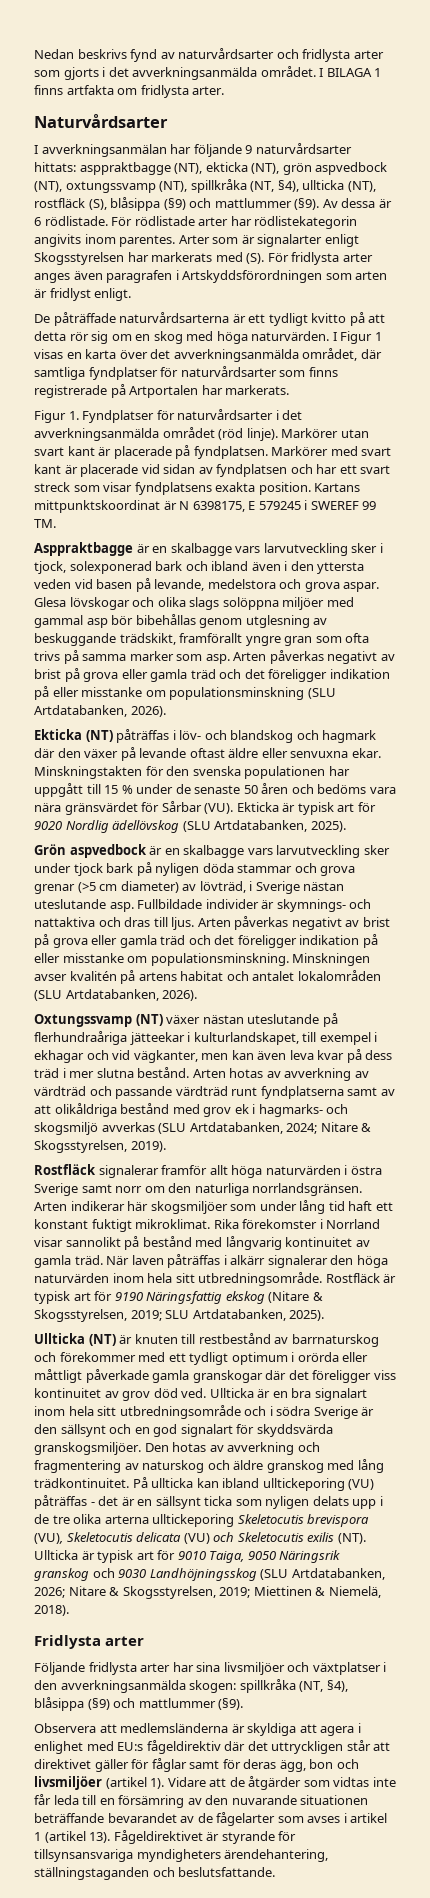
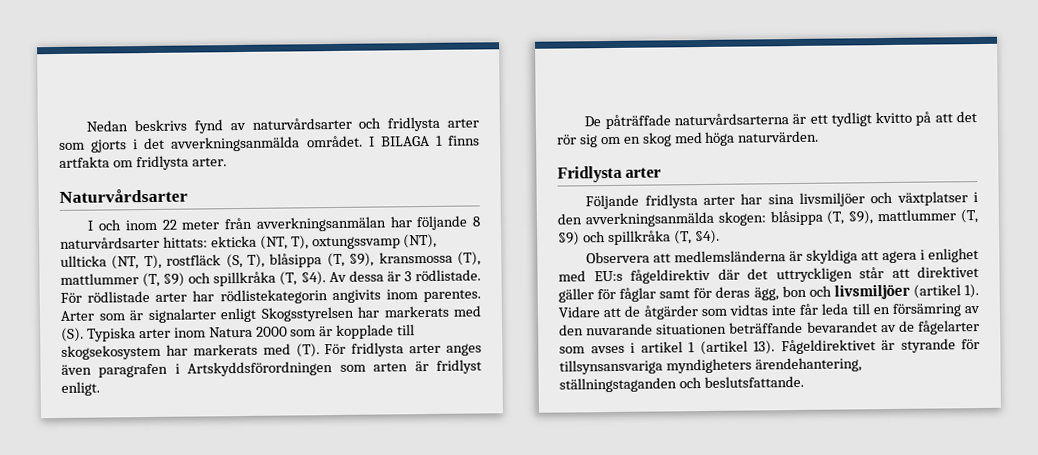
(38, 149) none -> [98,217,253,231] och inom 22 meter från
[245,145,253,154] 9 -> [472,216,480,227] 8
[79,162,388,175] [34,179,376,193] [34,197,320,211] asppraktbagge (NT), ekticka (NT), grön aspvedbock (NT), oxtungssvamp (NT), spillkråka (NT, §4), ullticka (NT), rostfläck (S), blåsippa (§9) och mattlummer (§9). -> [210,233,438,250] [60,251,481,270] [60,271,326,288] ekticka (NT, T), oxtungssvamp (NT), ullticka (NT, T), rostfläck (S, T), blåsippa (T, §9), kransmossa (T), mattlummer (T, §9) och spillkråka (T, §4).
[34,217,41,226] 6 -> [403,271,412,282] 3
(265, 258) none -> [86,324,416,342] [61,343,320,360] Typiska arter inom Natura 2000 som är kopplade till skogsekosystem har markerats med (T).
[34,331,66,341] detta -> [956,111,977,123] det
[332,331,382,344] [34,348,382,362] [34,366,338,380] [34,384,290,398] [34,409,303,423] [34,427,369,441] [34,445,392,459] [34,464,391,477] [34,482,361,495] [34,500,377,513] [34,519,56,528] [34,542,383,556] [34,561,365,574] [34,578,380,592] [34,597,354,610] [34,614,328,628] [34,633,370,646] [34,650,395,664] [34,668,390,682] [34,686,336,700] [34,705,166,717] [34,729,377,743] [34,747,381,761] [34,766,350,779] [34,783,396,797] [34,801,376,815] [34,820,346,833] [34,844,390,858] [34,862,356,876] [34,881,345,894] [34,899,372,912] [34,916,390,930] [34,934,378,948] [34,953,371,966] [34,970,381,984] [34,989,198,1001] [34,1013,338,1027] [34,1031,378,1045] [34,1049,393,1063] [34,1067,369,1081] [34,1086,395,1099] [34,1103,349,1117] [34,1122,372,1135] [34,1140,166,1153] [34,1164,382,1178] [34,1183,363,1196] [34,1200,393,1214] [34,1219,381,1232] [34,1236,370,1250] [34,1254,388,1268] [34,1272,397,1286] [34,1291,323,1304] [34,1309,325,1322] [34,1333,379,1347] [34,1352,369,1365] [34,1369,396,1383] [34,1388,367,1401] [34,1405,375,1419] [34,1424,333,1437] [34,1442,320,1455] [34,1459,384,1473] [34,1477,375,1491] [34,1495,383,1509] [34,1514,370,1527] [34,1532,366,1544] [34,1550,341,1563] [34,1568,385,1581] [34,1586,381,1599] [34,1605,69,1616] I Figur 1 visas en karta över det avverkningsanmälda området, där samtliga fyndplatser för naturvårdsarter som finns registrerade på Artportalen har markerats. // Figur 1. Fyndplatser för naturvårdsarter i det avverkningsanmälda området (röd linje). Markörer utan svart kant är placerade på fyndplatsen. Markörer med svart kant är placerade vid sidan av fyndplatsen och har ett svart streck som visar fyndplatsens exakta position. Kartans mittpunktskoordinat är N 6398175, E 579245 i SWEREF 99 TM. // Asppraktbagge är en skalbagge vars larvutveckling sker i tjock, solexponerad bark och ibland även i den yttersta veden vid basen på levande, medelstora och grova aspar. Glesa lövskogar och olika slags solöppna miljöer med gammal asp bör bibehållas genom utglesning av beskuggande trädskikt, framförallt yngre gran som ofta trivs på samma marker som asp. Arten påverkas negativt av brist på grova eller gamla träd och det föreligger indikation på eller misstanke om populationsminskning (SLU Artdatabanken, 2026). // Ekticka (NT) påträffas i löv- och blandskog och hagmark där den växer på levande oftast äldre eller senvuxna ekar. Minskningstakten för den svenska populationen har uppgått till 15 % under de senaste 50 åren och bedöms vara nära gränsvärdet för Sårbar (VU). Ekticka är typisk art för 9020 Nordlig ädellövskog (SLU Artdatabanken, 2025). // Grön aspvedbock är en skalbagge vars larvutveckling sker under tjock bark på nyligen döda stammar och grova grenar (>5 cm diameter) av lövträd, i Sverige nästan uteslutande asp. Fullbildade individer är skymnings- och nattaktiva och dras till ljus. Arten påverkas negativt av brist på grova eller gamla träd och det föreligger indikation på eller misstanke om populationsminskning. Minskningen avser kvalitén på artens habitat och antalet lokalområden (SLU Artdatabanken, 2026). // Oxtungssvamp (NT) växer nästan uteslutande på flerhundraåriga jätteekar i kulturlandskapet, till exempel i ekhagar och vid vägkanter, men kan även leva kvar på dess träd i mer slutna bestånd. Arten hotas av avverkning av värdträd och passande värdträd runt fyndplatserna samt av att olikåldriga bestånd med grov ek i hagmarks- och skogsmiljö avverkas (SLU Artdatabanken, 2024; Nitare & Skogsstyrelsen, 2019). // Rostfläck signalerar framför allt höga naturvärden i östra Sverige samt norr om den naturliga norrlandsgränsen. Arten indikerar här skogsmiljöer som under lång tid haft ett konstant fuktigt mikroklimat. Rika förekomster i Norrland visar sannolikt på bestånd med långvarig kontinuitet av gamla träd. När laven påträffas i alkärr signalerar den höga naturvärden inom hela sitt utbredningsområde. Rostfläck är typisk art för 9190 Näringsfattig ekskog (Nitare & Skogsstyrelsen, 2019; SLU Artdatabanken, 2025). // Ullticka (NT) är knuten till restbestånd av barrnaturskog och förekommer med ett tydligt optimum i orörda eller måttligt påverkade gamla granskogar där det föreligger viss kontinuitet av grov död ved. Ullticka är en bra signalart inom hela sitt utbredningsområde och i södra Sverige är den sällsynt och en god signalart för skyddsvärda granskogsmiljöer. Den hotas av avverkning och fragmentering av naturskog och äldre granskog med lång trädkontinuitet. På ullticka kan ibland ulltickeporing (VU) påträffas - det är en sällsynt ticka som nyligen delats upp i de tre olika arterna ulltickeporing Skeletocutis brevispora (VU), Skeletocutis delicata (VU) och Skeletocutis exilis (NT). Ullticka är typisk art för 9010 Taiga, 9050 Näringsrik granskog och 9030 Landhöjningsskog (SLU Artdatabanken, 2026; Nitare & Skogsstyrelsen, 2019; Miettinen & Niemelä, 2018). -> (820, 136) none
[239,1679,348,1693] [34,1697,244,1711] spillkråka (NT, §4), blåsippa (§9) och mattlummer (§9). -> [769,209,979,226] [558,229,720,246] blåsippa (T, §9), mattlummer (T, §9) och spillkråka (T, §4).

